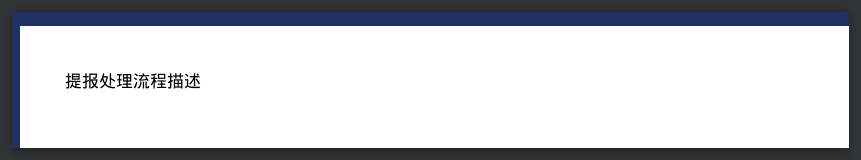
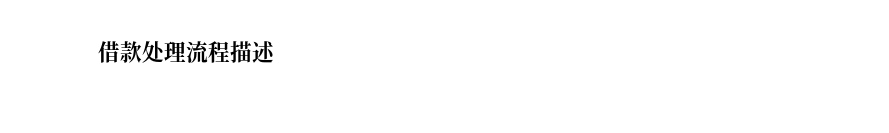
[65,73,99,89] 提报 -> [98,41,142,63] 借款

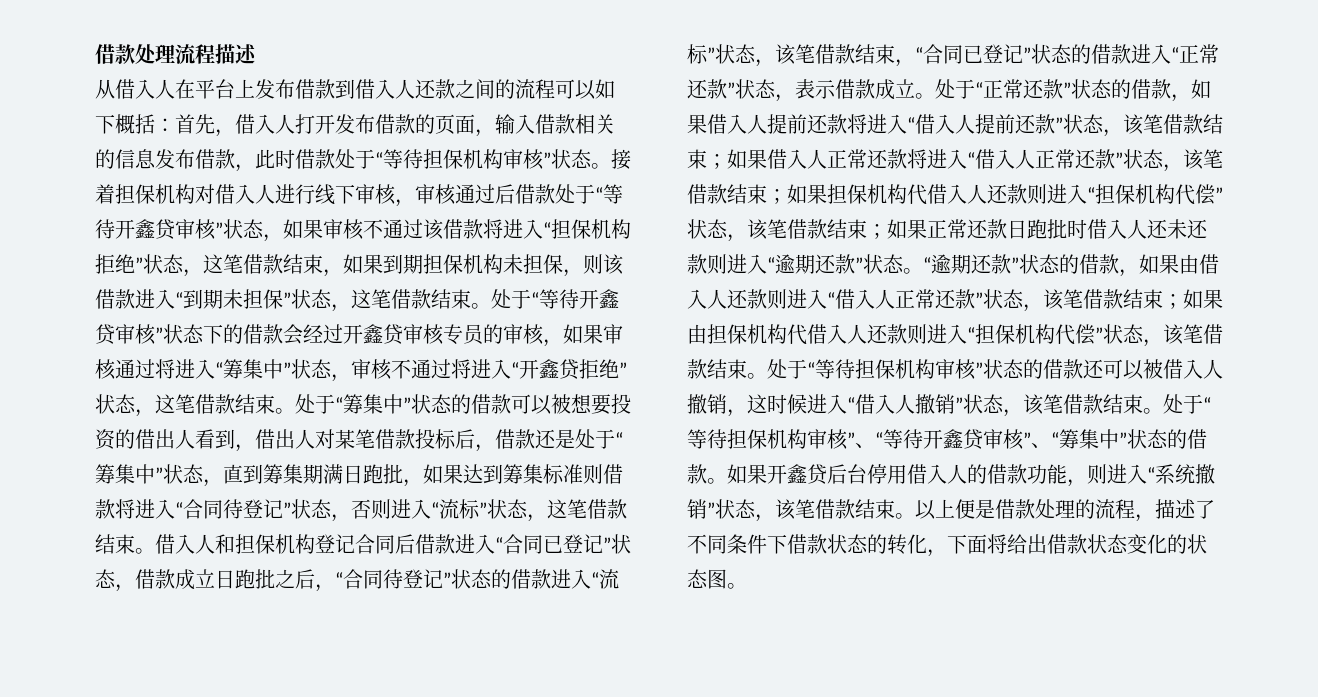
(275, 52) none -> [95,79,615,100] [95,114,615,137] [95,149,631,172] [95,184,623,207] [95,219,631,242] [95,254,624,277] [95,289,619,312] [95,324,623,347] [95,359,627,382] [95,394,631,417] [95,429,623,452] [95,464,623,487] [95,499,627,522] [95,534,631,554] [95,569,619,592] [687,44,1219,67] [687,79,1211,102] [687,114,1223,137] [687,149,1223,172] [687,184,1223,205] [687,219,1208,242] [687,254,1219,277] [687,289,1223,312] [687,324,1223,347] [687,359,1223,380] [687,394,1211,417] [687,429,1207,450] [687,464,1215,487] [687,499,1215,522] [687,534,1207,557] [687,569,747,589] // 从借入人在平台上发布借款到借入人还款之间的流程可以如下概括：首先，借入人打开发布借款的页面，输入借款相关的信息发布借款，此时借款处于“等待担保机构审核”状态。接着担保机构对借入人进行线下审核，审核通过后借款处于“等待开鑫贷审核”状态，如果审核不通过该借款将进入“担保机构拒绝”状态，这笔借款结束，如果到期担保机构未担保，则该借款进入“到期未担保”状态，这笔借款结束。处于“等待开鑫贷审核”状态下的借款会经过开鑫贷审核专员的审核，如果审核通过将进入“筹集中”状态，审核不通过将进入“开鑫贷拒绝”状态，这笔借款结束。处于“筹集中”状态的借款可以被想要投资的借出人看到，借出人对某笔借款投标后，借款还是处于“筹集中”状态，直到筹集期满日跑批，如果达到筹集标准则借款将进入“合同待登记”状态，否则进入“流标”状态，这笔借款结束。借入人和担保机构登记合同后借款进入“合同已登记”状态，借款成立日跑批之后，“合同待登记”状态的借款进入“流标”状态，该笔借款结束，“合同已登记”状态的借款进入“正常还款”状态，表示借款成立。处于“正常还款”状态的借款，如果借入人提前还款将进入“借入人提前还款”状态，该笔借款结束；如果借入人正常还款将进入“借入人正常还款”状态，该笔借款结束；如果担保机构代借入人还款则进入“担保机构代偿”状态，该笔借款结束；如果正常还款日跑批时借入人还未还款则进入“逾期还款”状态。“逾期还款”状态的借款，如果由借入人还款则进入“借入人正常还款”状态，该笔借款结束；如果由担保机构代借入人还款则进入“担保机构代偿”状态，该笔借款结束。处于“等待担保机构审核”状态的借款还可以被借入人撤销，这时候进入“借入人撤销”状态，该笔借款结束。处于“等待担保机构审核”、“等待开鑫贷审核”、“筹集中”状态的借款。如果开鑫贷后台停用借入人的借款功能，则进入“系统撤销”状态，该笔借款结束。以上便是借款处理的流程，描述了不同条件下借款状态的转化，下面将给出借款状态变化的状态图。

